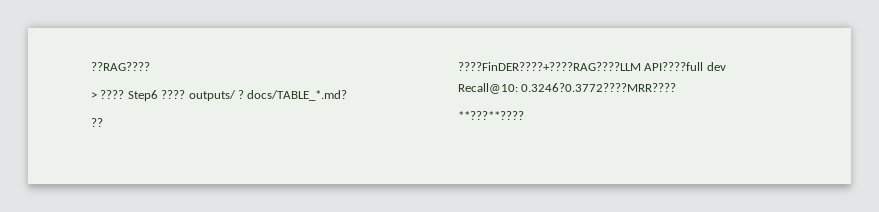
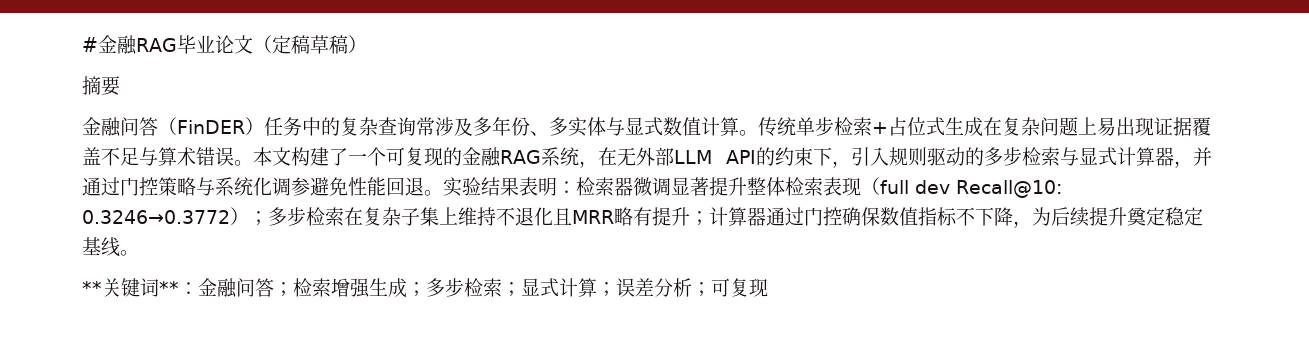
[91,62,150,71] [91,90,348,101] [91,118,103,127] [458,62,726,71] [458,83,677,94] [458,111,524,120] ??RAG???? // > ???? Step6 ???? outputs/ ? docs/TABLE_*.md? // ?? // ????FinDER????+????RAG????LLM API????full dev Recall@10: 0.3246?0.3772????MRR???? // **???**???? -> [82,35,367,55] [82,76,120,96] [82,117,1211,137] [82,147,1212,168] [82,177,1062,198] [82,207,1203,228] [82,237,139,257] [82,278,768,298] #金融RAG毕业论文（定稿草稿） // 摘要 // 金融问答（FinDER）任务中的复杂查询常涉及多年份、多实体与显式数值计算。传统单步检索+占位式生成在复杂问题上易出现证据覆盖不足与算术错误。本文构建了一个可复现的金融RAG系统，在无外部LLM API的约束下，引入规则驱动的多步检索与显式计算器，并通过门控策略与系统化调参避免性能回退。实验结果表明：检索器微调显著提升整体检索表现（full dev Recall@10: 0.3246→0.3772）；多步检索在复杂子集上维持不退化且MRR略有提升；计算器通过门控确保数值指标不下降，为后续提升奠定稳定基线。 // **关键词**：金融问答；检索增强生成；多步检索；显式计算；误差分析；可复现

